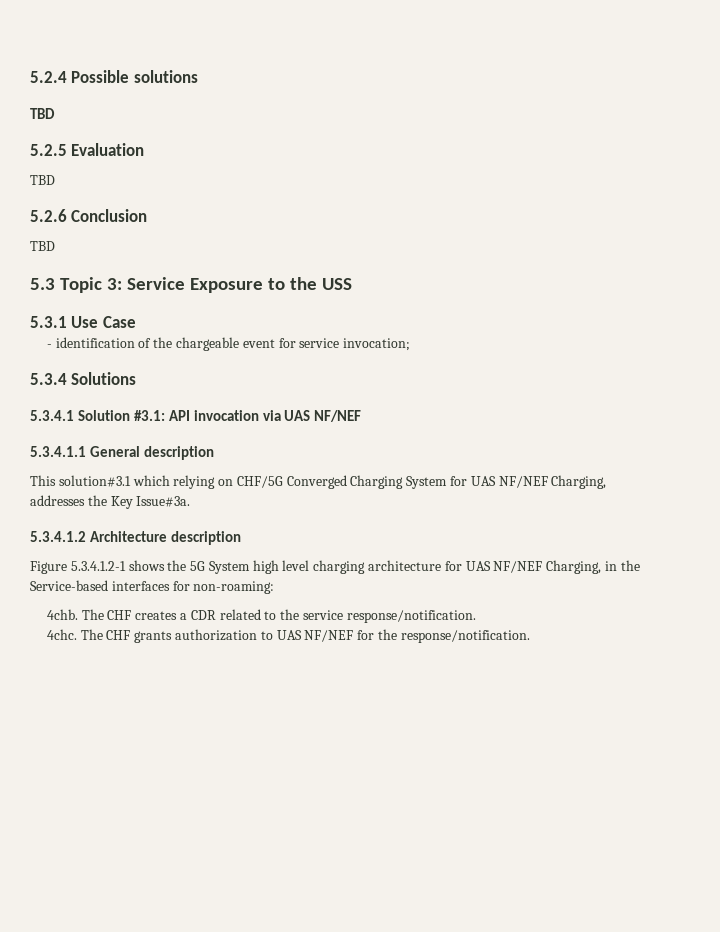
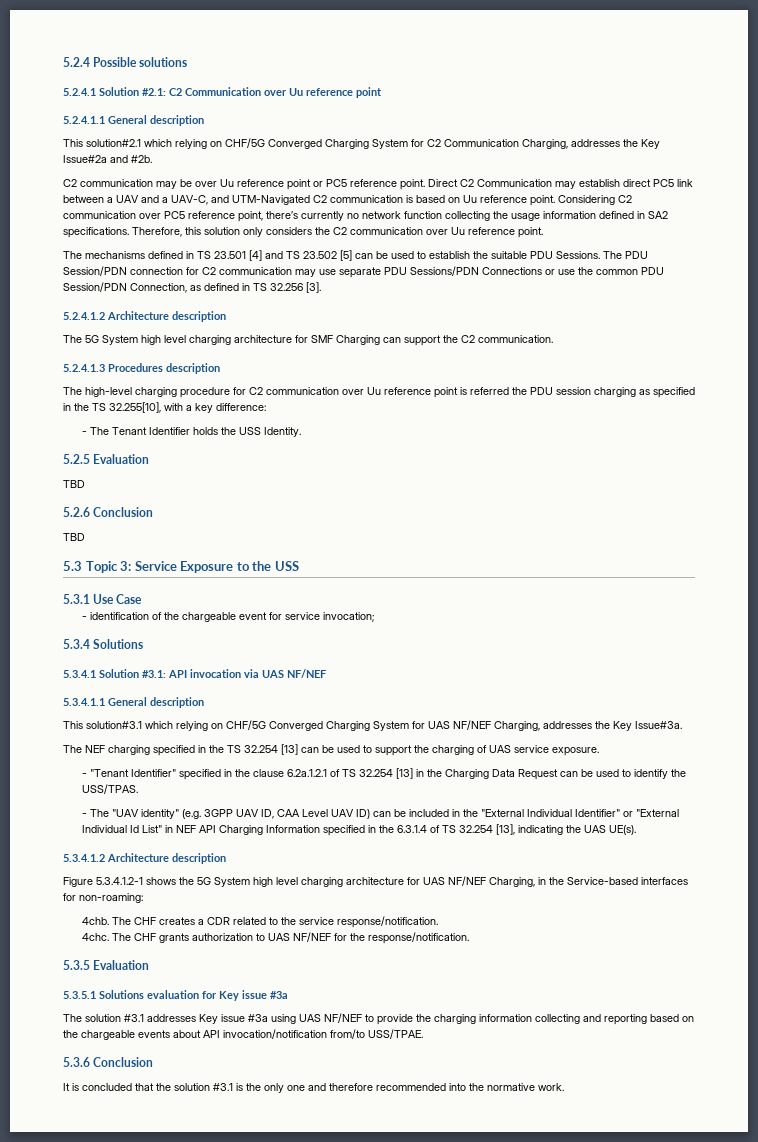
[30,108,55,119] TBD -> [63,87,382,98] [63,115,204,126] [63,138,660,149] [63,155,152,163] [63,179,693,190] [63,195,632,206] [63,211,668,222] [63,227,543,238] [63,250,648,261] [63,266,664,278] [63,282,321,293] [63,311,226,322] [63,335,553,346] [63,363,220,374] [63,387,695,398] [63,402,266,413] [81,427,301,437] 5.2.4.1 Solution #2.1: C2 Communication over Uu reference point // 5.2.4.1.1 General description // This solution#2.1 which relying on CHF/5G Converged Charging System for C2 Communication Charging, addresses the Key Issue#2a and #2b. // C2 communication may be over Uu reference point or PC5 reference point. Direct C2 Communication may establish direct PC5 link between a UAV and a UAV-C, and UTM-Navigated C2 communication is based on Uu reference point. Considering C2 communication over PC5 reference point, there’s currently no network function collecting the usage information defined in SA2 specifications. Therefore, this solution only considers the C2 communication over Uu reference point. // The mechanisms defined in TS 23.501 [4] and TS 23.502 [5] can be used to establish the suitable PDU Sessions. The PDU Session/PDN connection for C2 communication may use separate PDU Sessions/PDN Connections or use the common PDU Session/PDN Connection, as defined in TS 32.256 [3]. // 5.2.4.1.2 Architecture description // The 5G System high level charging architecture for SMF Charging can support the C2 communication. // 5.2.4.1.3 Procedures description // The high-level charging procedure for C2 communication over Uu reference point is referred the PDU session charging as specified in the TS 32.255[10], with a key difference: // - The Tenant Identifier holds the USS Identity.
(191, 501) none -> [63,744,599,756] [81,768,686,780] [81,784,138,794] [81,809,679,819] [81,824,636,836] // The NEF charging specified in the TS 32.254 [13] can be used to support the charging of UAS service exposure. // - "Tenant Identifier" specified in the clause 6.2a.1.2.1 of TS 32.254 [13] in the Charging Data Request can be used to identify the USS/TPAS. // - The "UAV identity" (e.g. 3GPP UAV ID, CAA Level UAV ID) can be included in the "External Individual Identifier" or "External Individual Id List" in NEF API Charging Information specified in the 6.3.1.4 of TS 32.254 [13], indicating the UAS UE(s).
(530, 636) none -> [63,960,150,970] [63,990,288,1001] [63,1013,694,1025] [63,1029,423,1040] [63,1057,154,1067] [63,1083,564,1093] // 5.3.5 Evaluation // 5.3.5.1 Solutions evaluation for Key issue #3a // The solution #3.1 addresses Key issue #3a using UAS NF/NEF to provide the charging information collecting and reporting based on the chargeable events about API invocation/notification from/to USS/TPAE. // 5.3.6 Conclusion // It is concluded that the solution #3.1 is the only one and therefore recommended into the normative work.

